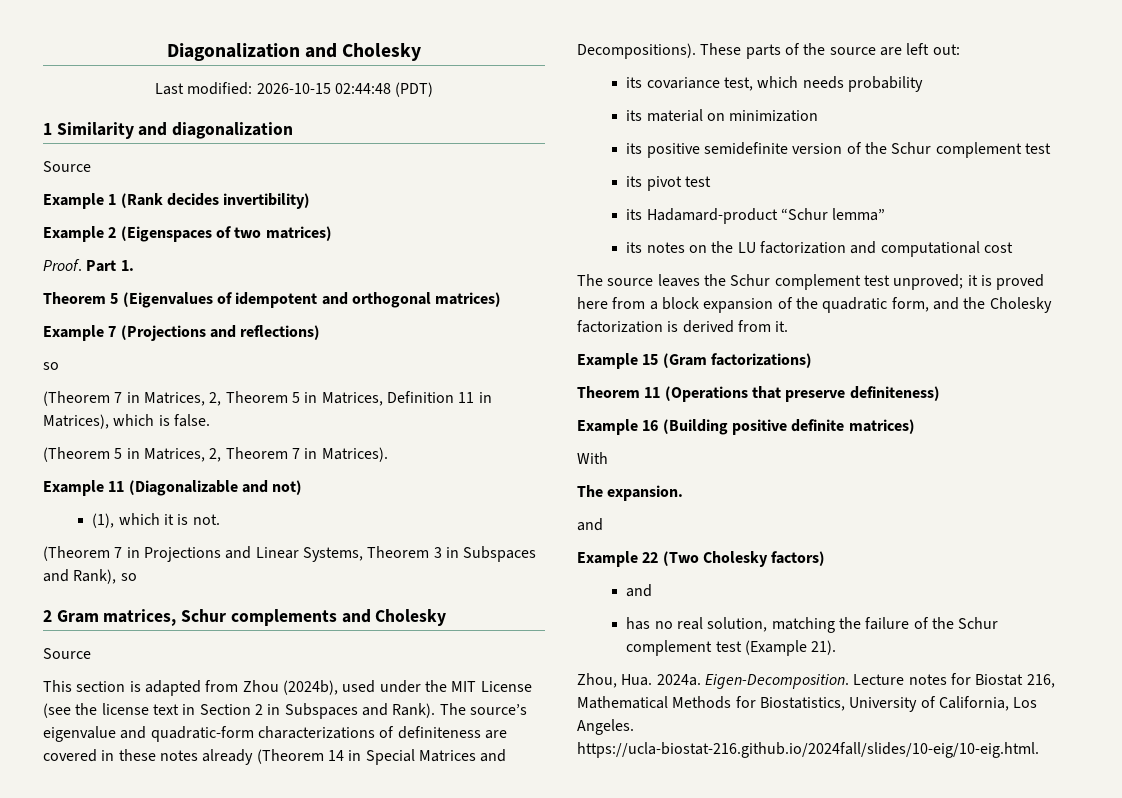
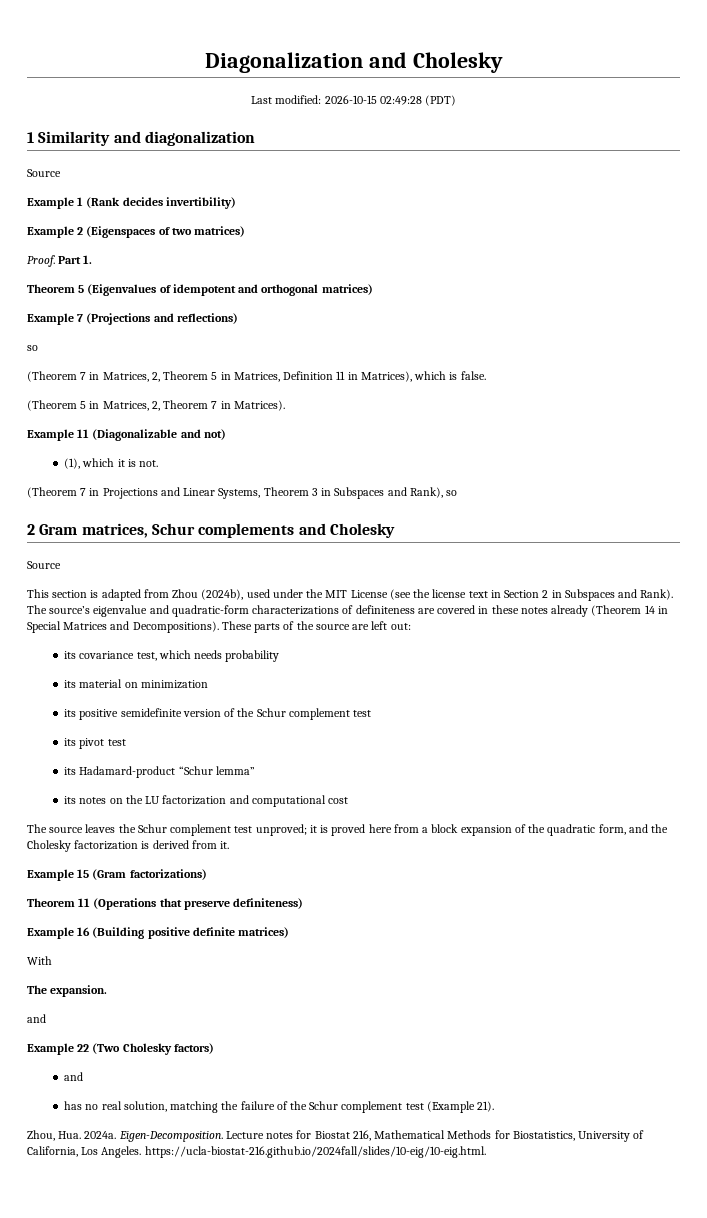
[334,83,391,94] 02:44:48 -> [379,96,422,105] 02:49:28

